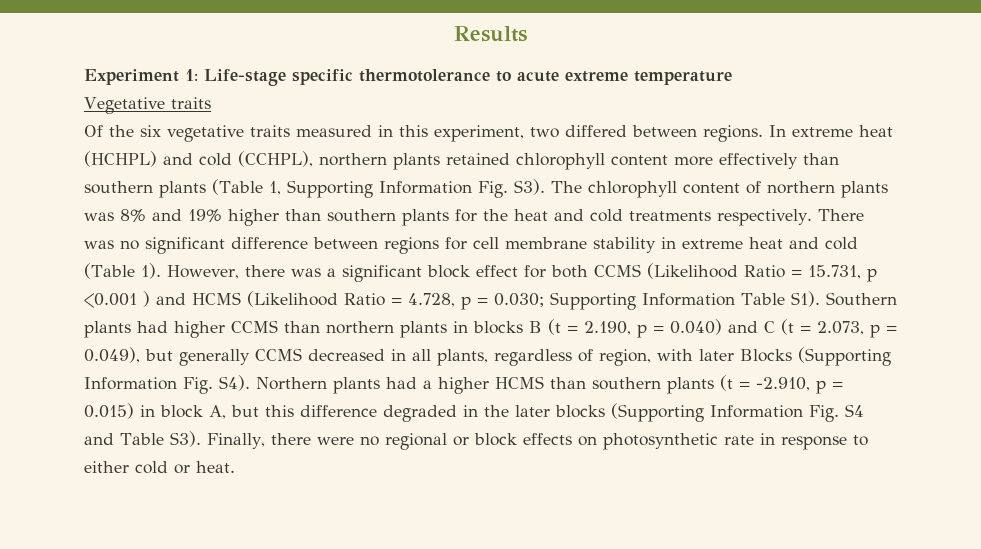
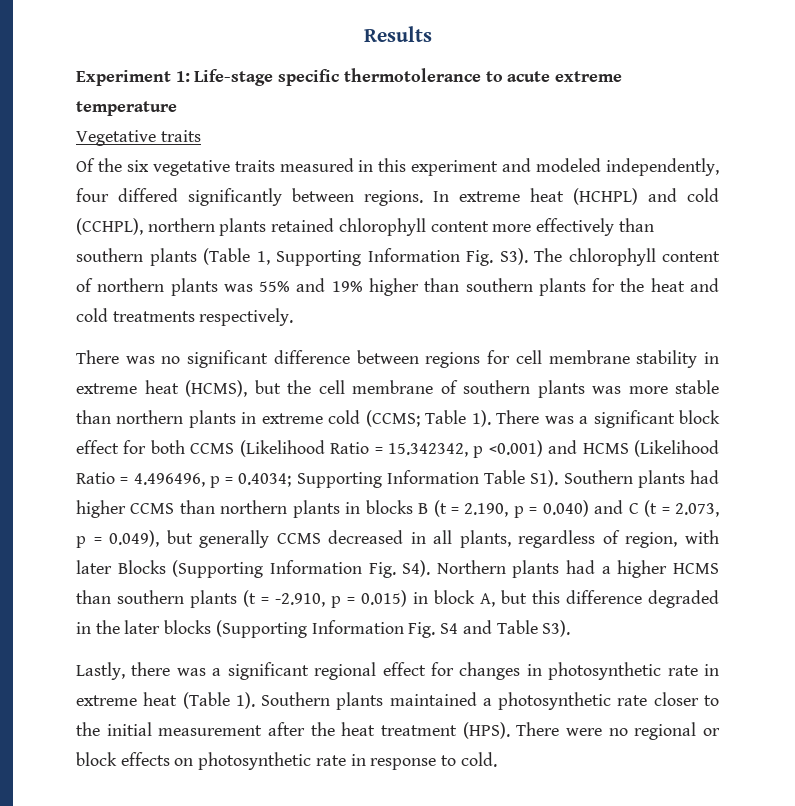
[434,125,627,142] experiment, two differed -> [411,158,720,176] [76,188,282,206] experiment and modeled independently, four differed significantly
[120,209,146,222] 8% -> [259,281,291,292] 55%
(812, 217) none -> (294, 317) //
[789,237,858,250] [84,263,285,279] and cold (Table 1). However, there -> [185,380,719,398] [76,410,540,428] (HCMS), but the cell membrane of southern plants was more stable than northern plants in extreme cold (CCMS; Table 1). There
[807,265,877,282] [84,291,150,308] 15.731, p <0.001 ) -> [387,440,543,458] 15.342342, p <0.001)
[408,293,544,310] 4.728, p = 0.030; -> [133,473,292,488] 4.496496, p = 0.4034;
[206,433,311,449] Finally, there -> [76,662,719,680] [76,692,719,710] [76,722,560,739] // Lastly, there was a significant regional effect for changes in photosynthetic rate in extreme heat (Table 1). Southern plants maintained a photosynthetic rate closer to the initial measurement after the heat treatment (HPS). There
[84,461,235,474] either cold or heat. -> [460,752,497,767] cold.

